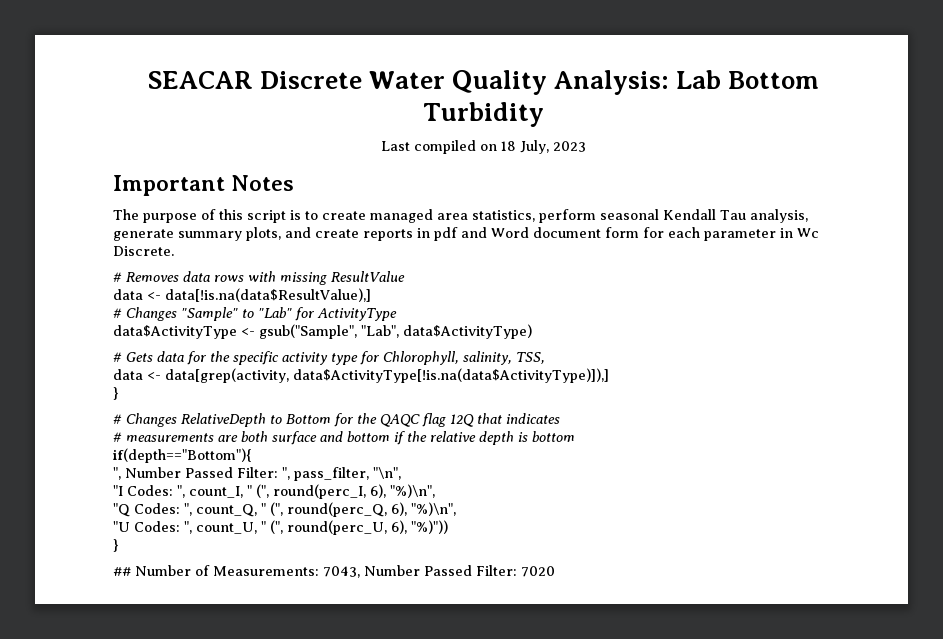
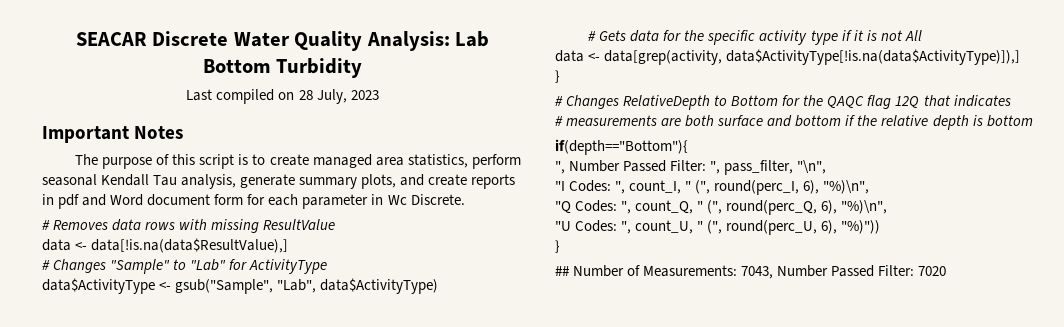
[501,141,516,151] 18 -> [298,90,313,100] 28
[360,351,545,365] for Chlorophyll, salinity, TSS, -> [841,30,922,41] if it is not All

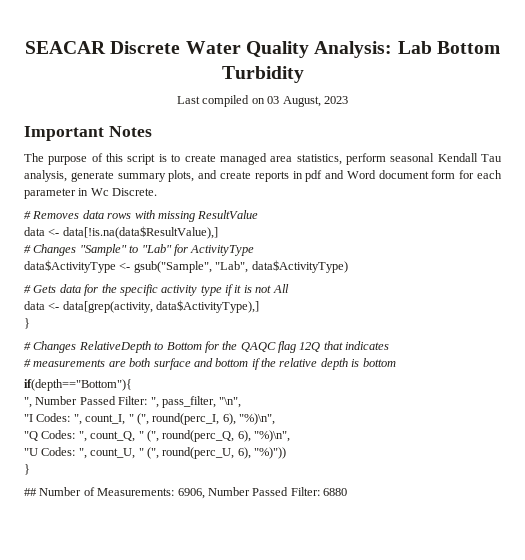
[298,89,347,104] 28 July, -> [267,96,321,107] 03 August,
[726,49,1021,65] data$ActivityType[!is.na(data$ActivityType)]),] -> [156,300,260,313] data$ActivityType),]
[741,265,947,279] 7043, Number Passed Filter: 7020 -> [177,487,347,499] 6906, Number Passed Filter: 6880

